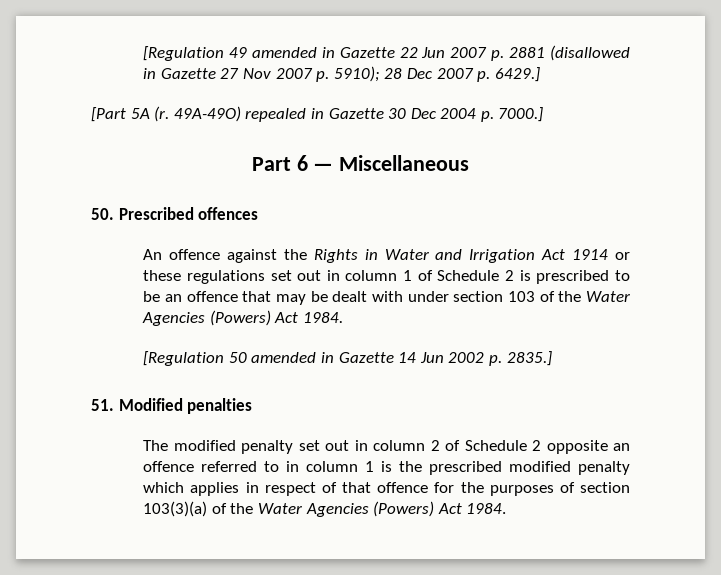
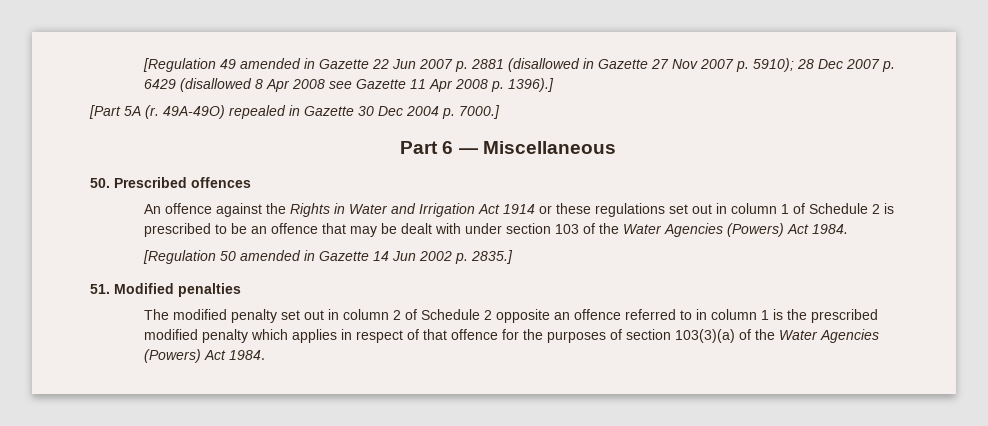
[494,67,540,82] 6429.] -> [144,78,555,92] 6429 (disallowed 8 Apr 2008 see Gazette 11 Apr 2008 p. 1396).]

